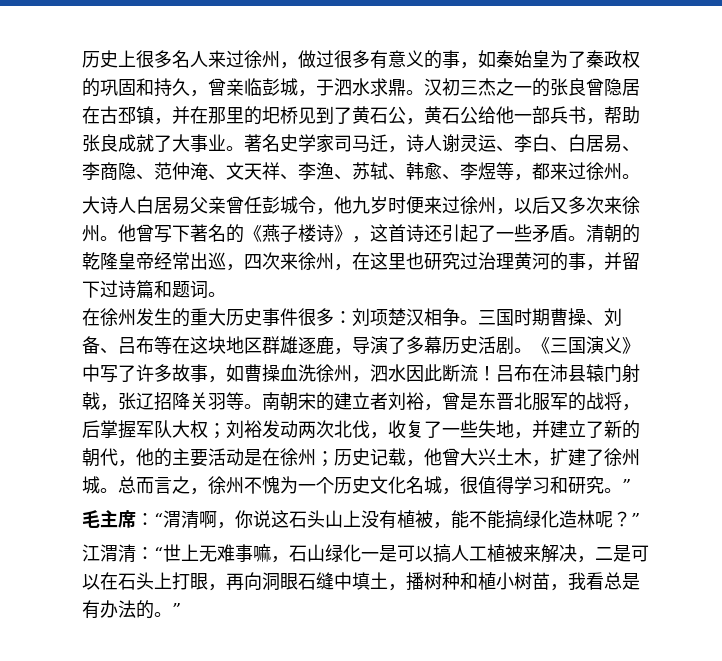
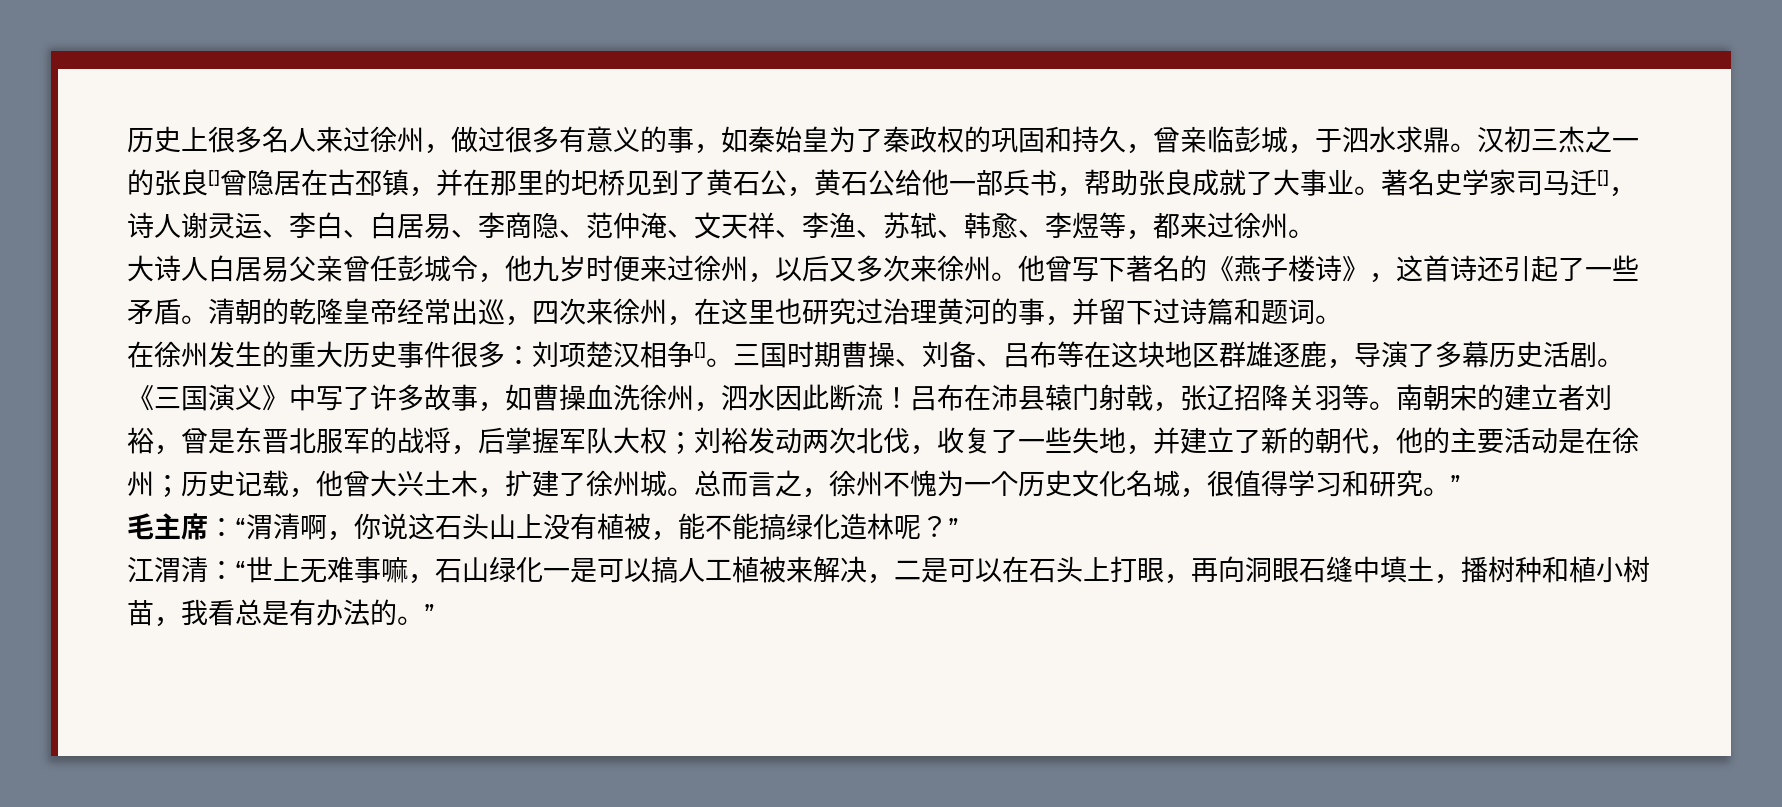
(586, 87) none -> [208,170,220,186] []
(388, 143) none -> [1597,170,1609,186] []
(460, 317) none -> [694,342,706,358] []

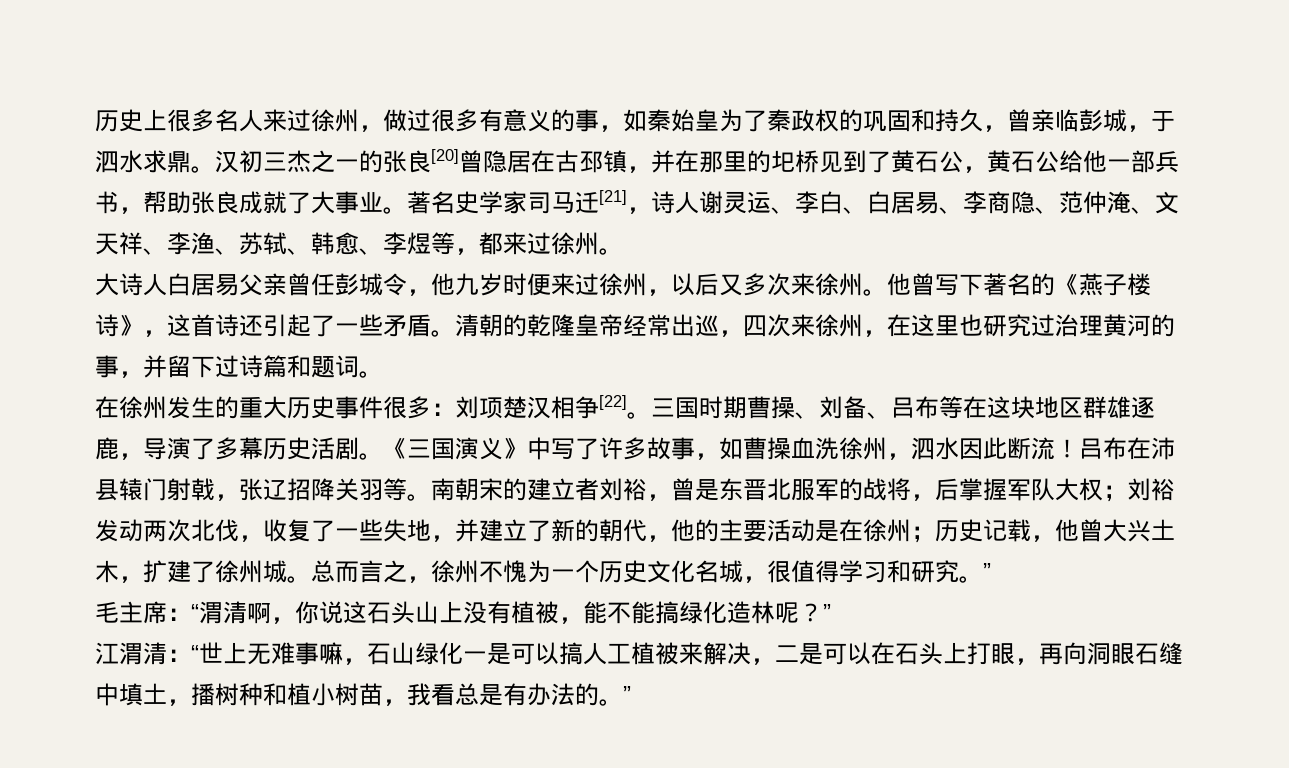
[208,170,220,186] [] -> [431,149,459,164] [20]
[1597,170,1609,186] [] -> [599,190,627,205] [21]
[694,342,706,358] [] -> [599,395,627,410] [22]

